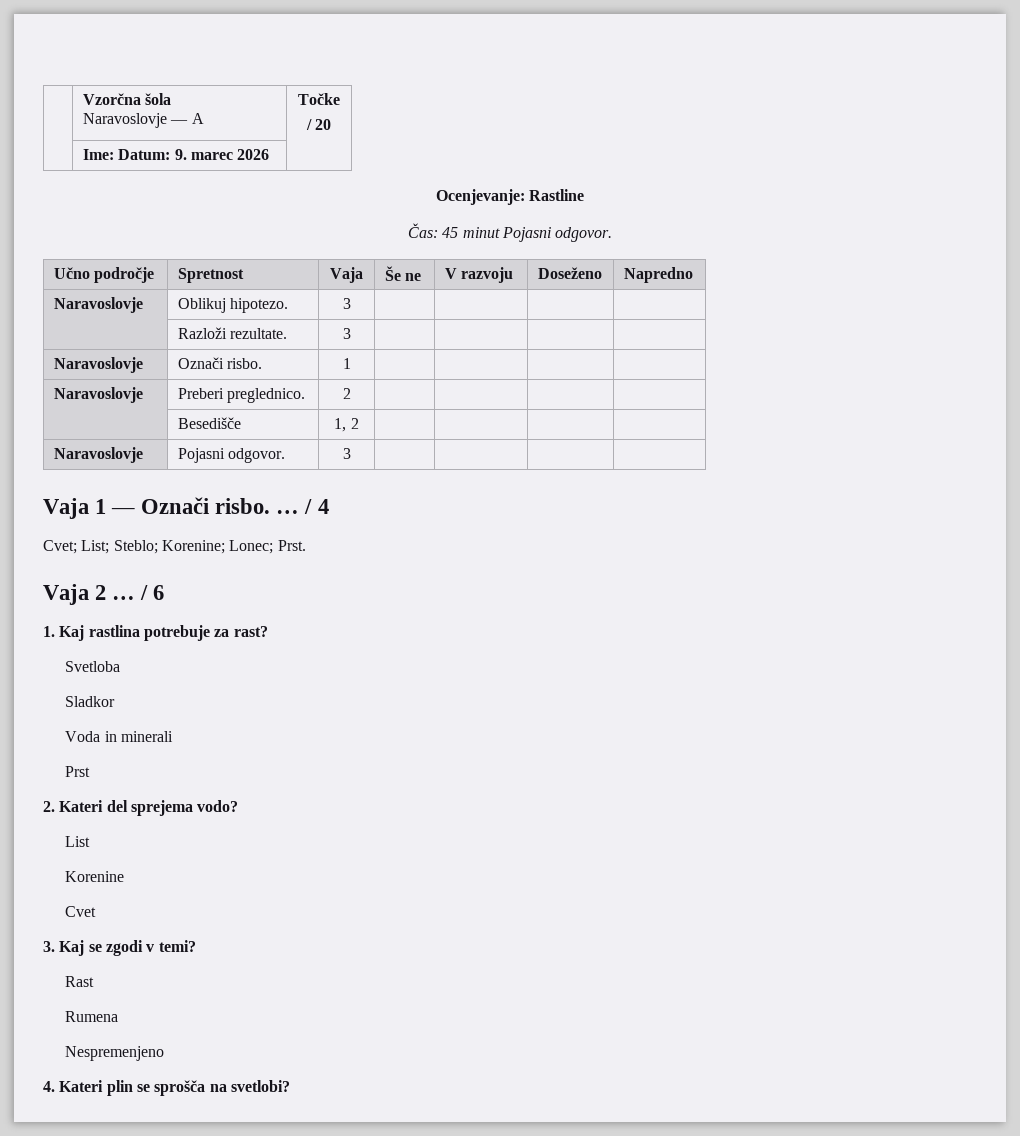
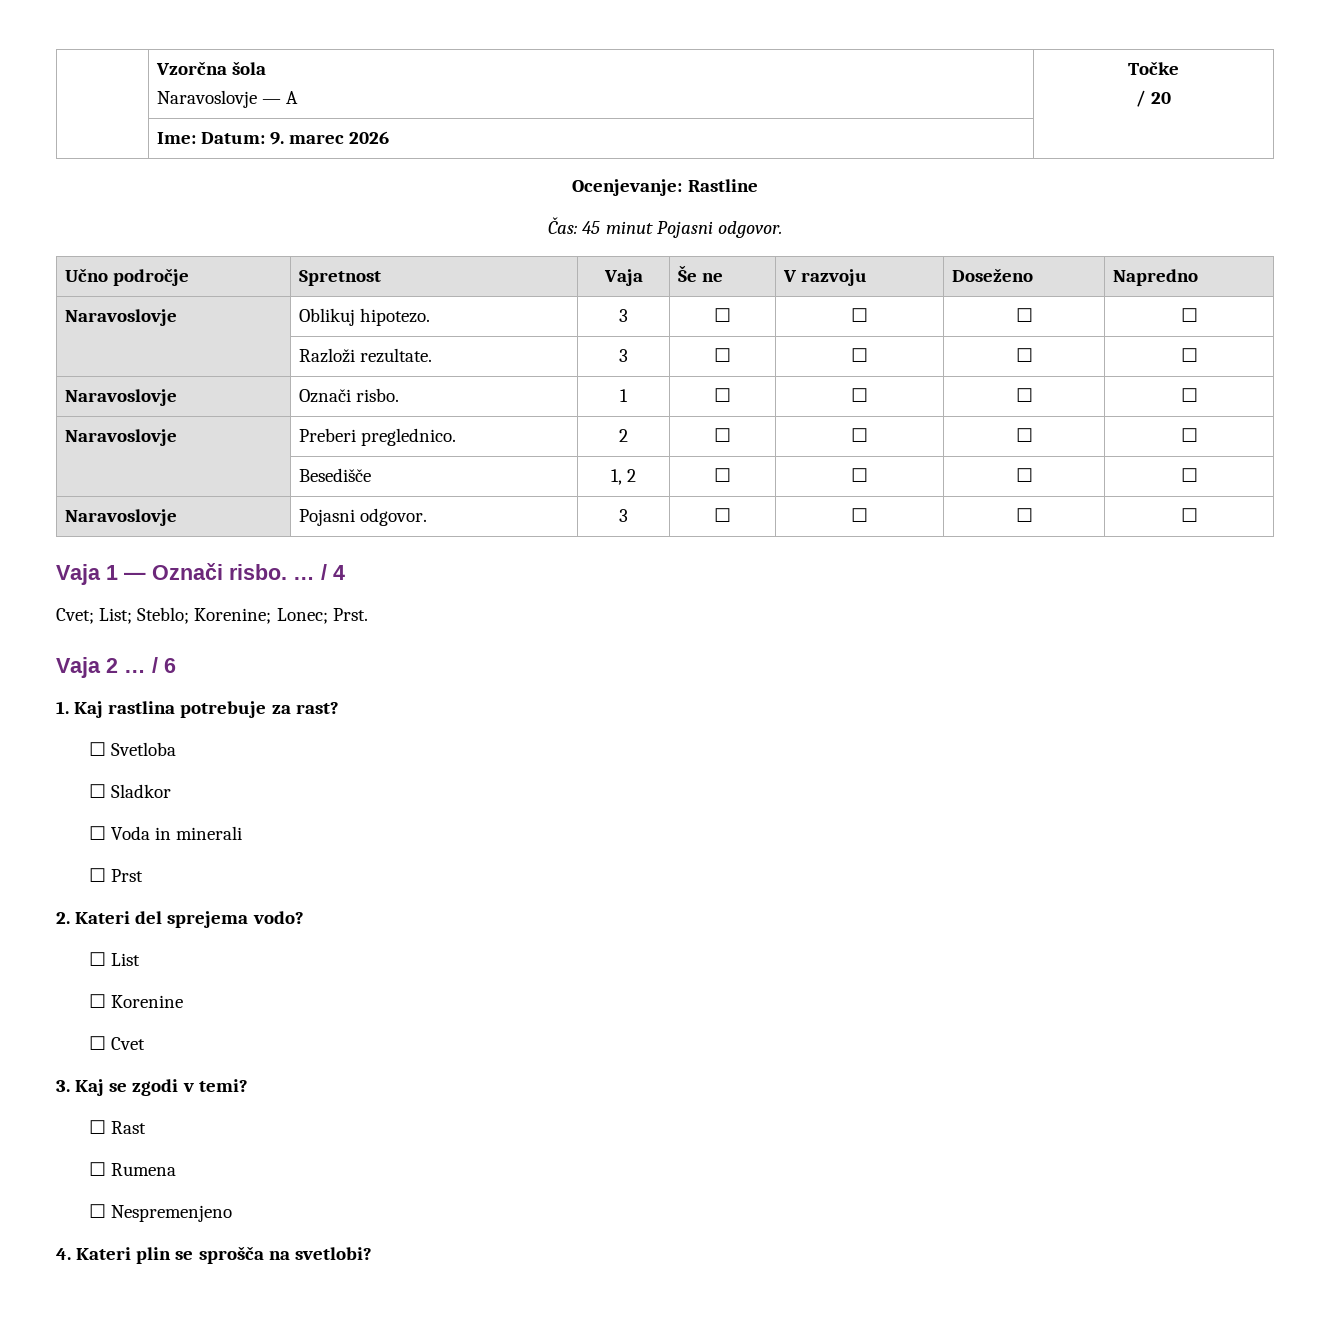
(351, 303) | | | -> [714,308,731,322] [851,308,868,322] [1015,308,1033,322] [1180,308,1198,322] ☐ | ☐ | ☐ | ☐
(351, 333) | | | -> [714,348,731,362] [851,348,868,362] [1015,348,1033,362] [1180,348,1198,362] ☐ | ☐ | ☐ | ☐
(351, 363) | | | -> [714,388,731,402] [851,388,868,402] [1015,388,1033,402] [1180,388,1198,402] ☐ | ☐ | ☐ | ☐
(351, 393) | | | -> [714,428,731,442] [851,428,868,442] [1015,428,1033,442] [1180,428,1198,442] ☐ | ☐ | ☐ | ☐
(359, 423) | | | -> [714,468,731,482] [851,468,868,482] [1015,468,1033,482] [1180,468,1198,482] ☐ | ☐ | ☐ | ☐
(351, 453) | | | -> [714,508,731,522] [851,508,868,522] [1015,508,1033,522] [1180,508,1198,522] ☐ | ☐ | ☐ | ☐
(268, 631) none -> [89,742,107,756] ☐
(121, 666) none -> [89,784,107,798] ☐
(116, 701) none -> [89,826,107,840] ☐
(174, 736) none -> [89,868,107,882] ☐
(239, 806) none -> [89,952,107,966] ☐
(91, 841) none -> [89,994,107,1008] ☐
(125, 876) none -> [89,1036,107,1050] ☐
(196, 946) none -> [89,1120,107,1134] ☐
(95, 981) none -> [89,1162,107,1176] ☐
(119, 1016) none -> [89,1204,107,1218] ☐

